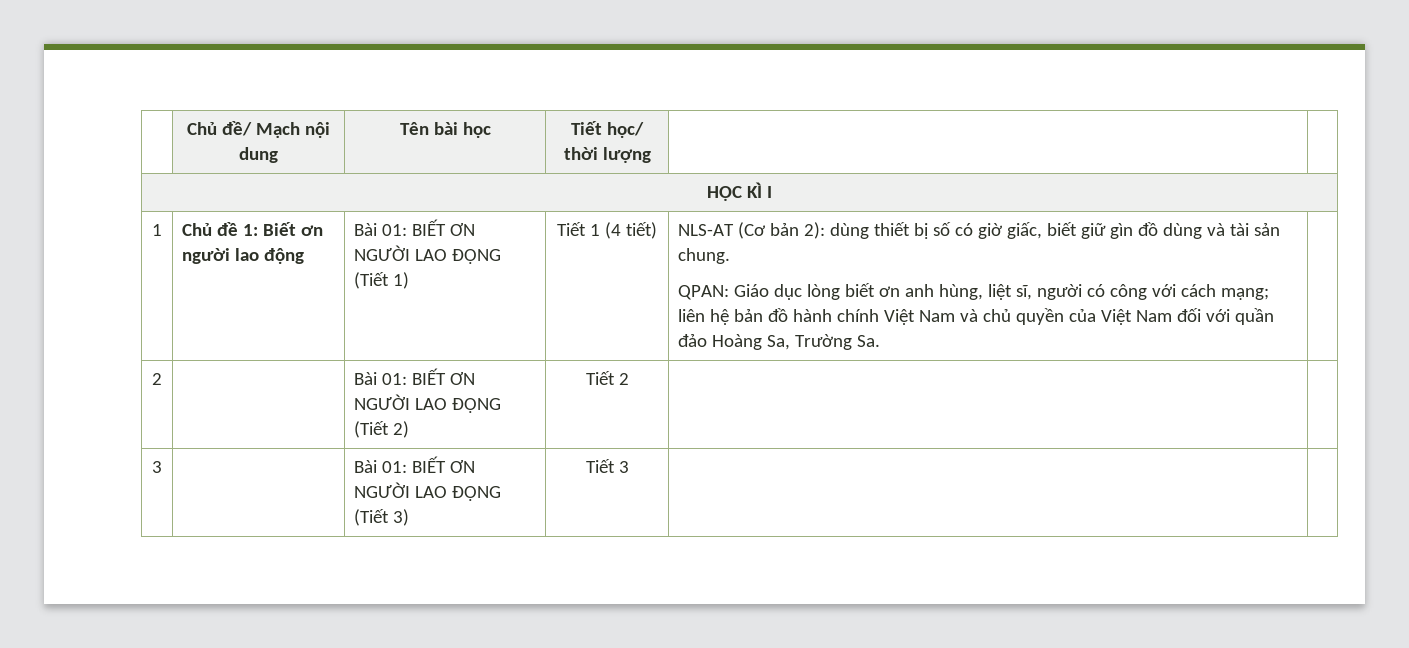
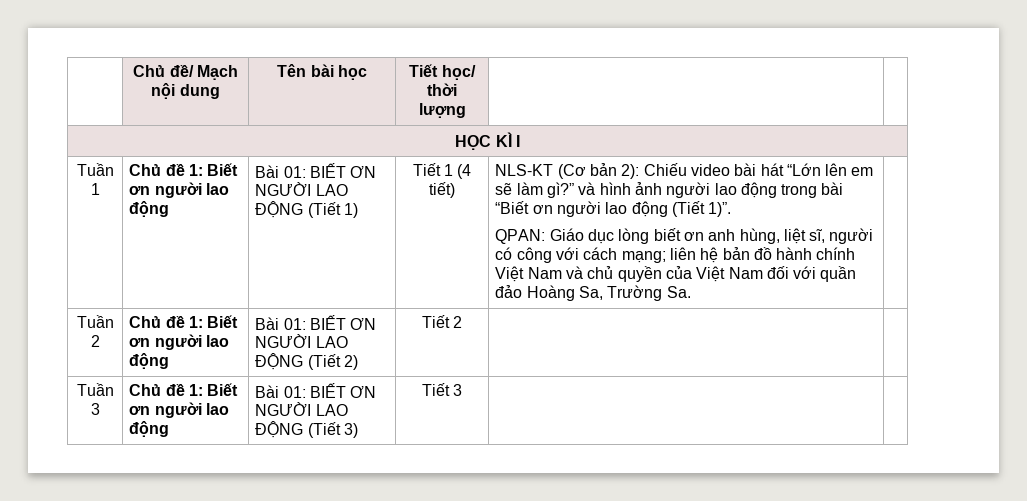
(772, 192) none -> [76,163,114,176] Tuần
[678,224,735,236] NLS-AT -> [495,164,554,176] NLS-KT
[830,222,1281,239] [678,248,731,264] dùng thiết bị số có giờ giấc, biết giữ gìn đồ dùng và tài sản chung. -> [643,163,874,176] [495,182,844,198] [495,201,732,217] Chiếu video bài hát “Lớn lên em sẽ làm gì?” và hình ảnh người lao động trong bài “Biết ơn người lao động (Tiết 1)”.
[152,373,162,385] 2 | -> [76,315,114,328] [90,335,100,347] [129,315,239,328] [129,334,229,350] [129,353,170,369] Tuần 2 | Chủ đề 1: Biết ơn người lao động
[152,461,162,473] 3 | -> [76,383,114,396] [90,403,100,415] [129,383,239,396] [129,402,229,418] [129,421,170,437] Tuần 3 | Chủ đề 1: Biết ơn người lao động

